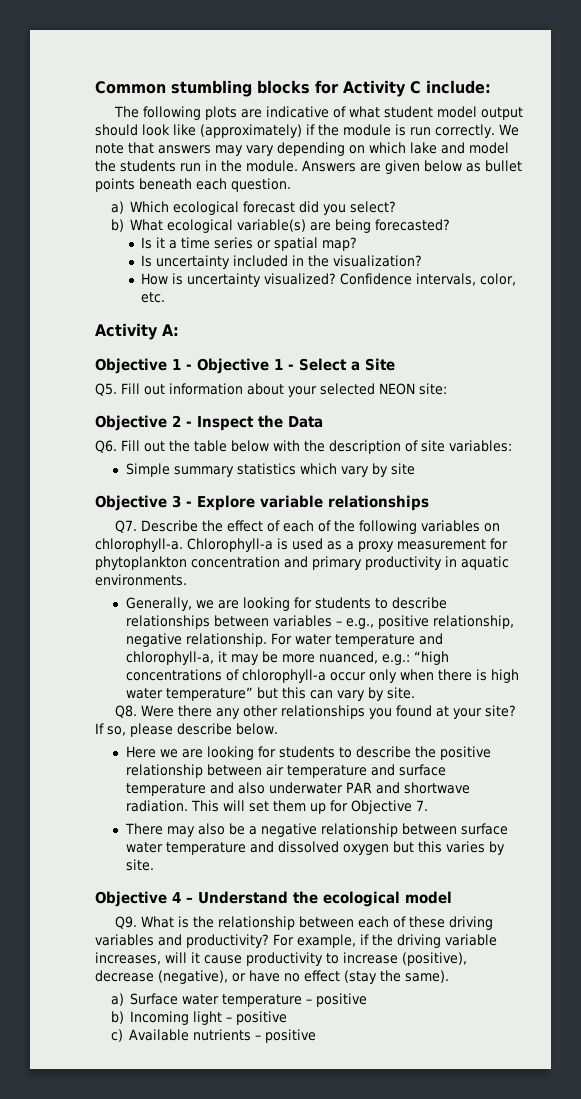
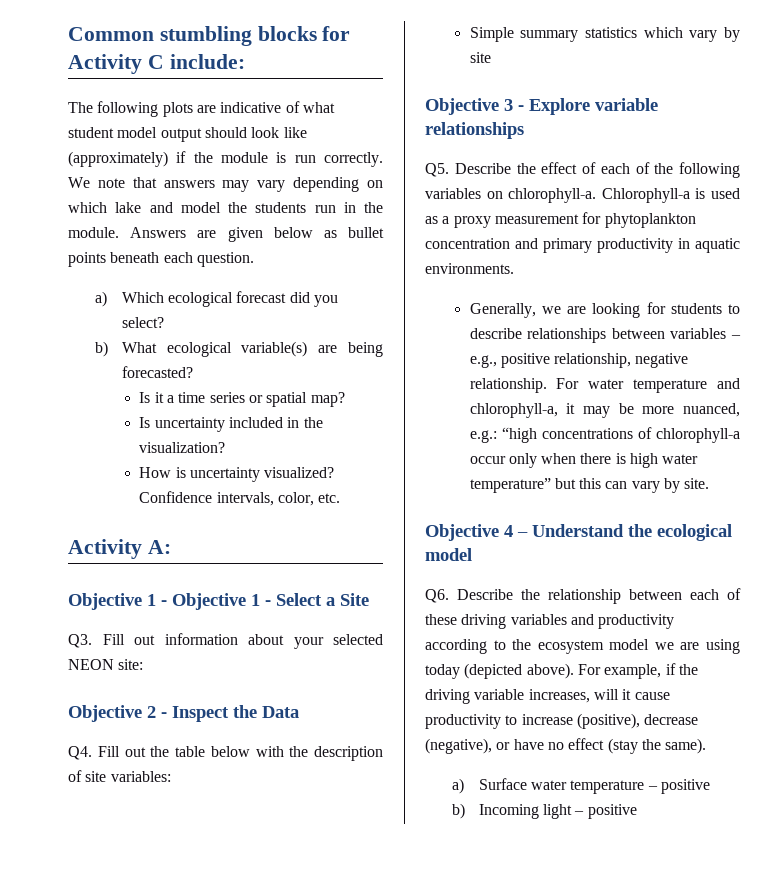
[95,383,117,396] Q5. -> [68,634,92,648] Q3.
[95,440,117,453] Q6. -> [68,746,92,760] Q4.
[114,520,137,533] Q7. -> [425,163,449,177] Q5.
[114,705,516,719] [95,723,278,737] [125,746,491,760] [125,764,446,778] [125,782,470,796] [125,800,428,814] [124,823,508,837] [125,841,505,855] [125,859,154,871] // Q8. Were there any other relationships you found at your site? If so, please describe below. // Here we are looking for students to describe the positive relationship between air temperature and surface temperature and also underwater PAR and shortwave radiation. This will set them up for Objective 7. // There may also be a negative relationship between surface water temperature and dissolved oxygen but this varies by site. -> (710, 483) none
[114,916,189,929] Q9. What is -> [425,589,513,603] Q6. Describe
[186,934,269,948] productivity? -> [598,614,675,629] [425,639,740,654] [425,663,574,679] productivity according to the ecosystem model we are using today (depicted above).
[110,1029,317,1043] // c) Available nutrients – positive -> (637, 811) none

